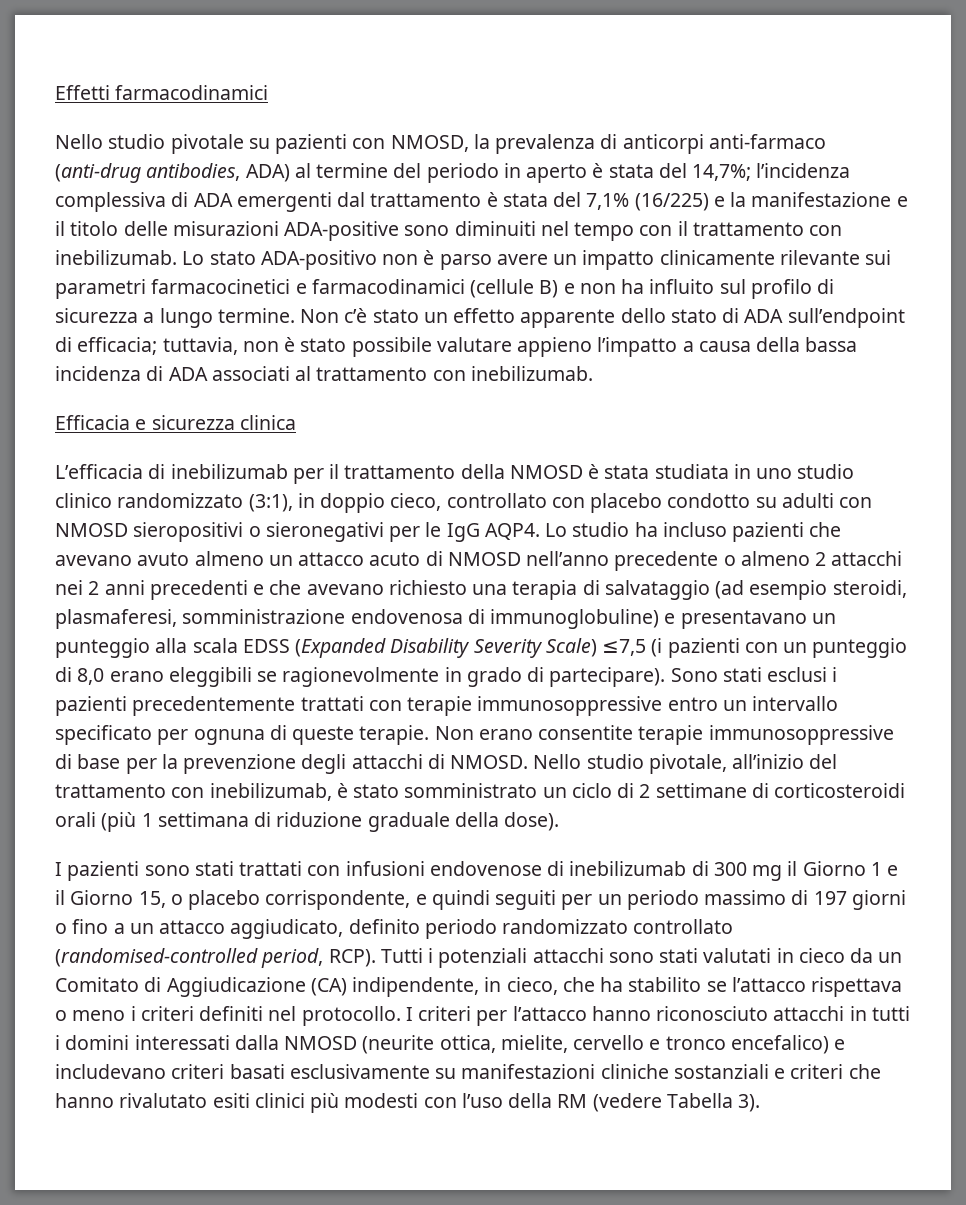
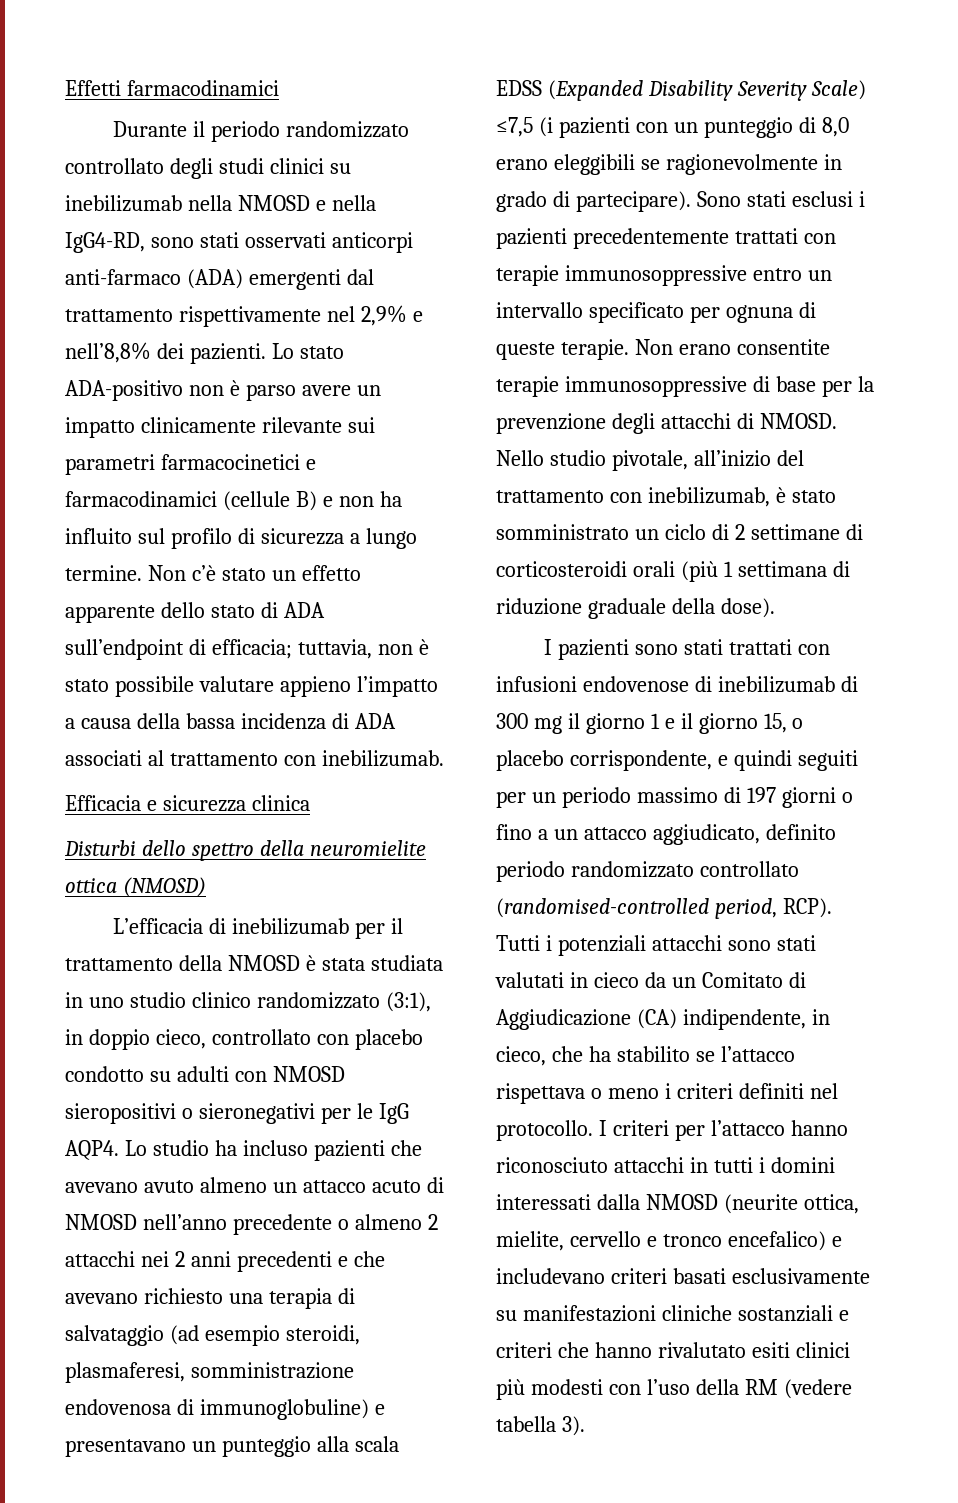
[55,134,826,154] [55,163,851,183] [55,192,908,212] [55,221,843,241] [55,250,177,265] Nello studio pivotale su pazienti con NMOSD, la prevalenza di anticorpi anti-farmaco (anti-drug antibodies, ADA) al termine del periodo in aperto è stata del 14,7%; l’incidenza complessiva di ADA emergenti dal trattamento è stata del 7,1% (16/225) e la manifestazione e il titolo delle misurazioni ADA-positive sono diminuiti nel tempo con il trattamento con inebilizumab. -> [113,121,410,142] [65,158,351,179] [65,195,376,212] [65,232,413,253] [65,269,374,290] [65,305,423,327] [65,342,266,364] Durante il periodo randomizzato controllato degli studi clinici su inebilizumab nella NMOSD e nella IgG4-RD, sono stati osservati anticorpi anti-farmaco (ADA) emergenti dal trattamento rispettivamente nel 2,9% e nell’8,8% dei pazienti.
(296, 422) none -> [64,840,426,861] [65,877,206,897] // Disturbi dello spettro della neuromielite ottica (NMOSD)
[802,861,866,876] Giorno -> [585,713,645,734] giorno
[70,890,134,905] Giorno -> [698,713,758,734] giorno
[666,1093,733,1108] Tabella -> [496,1416,556,1432] tabella

